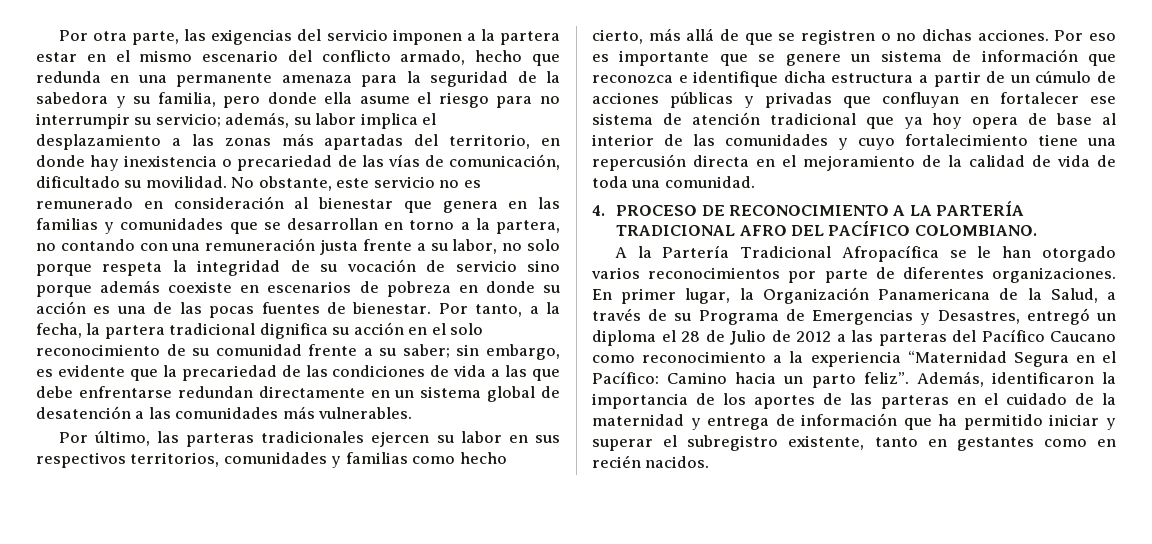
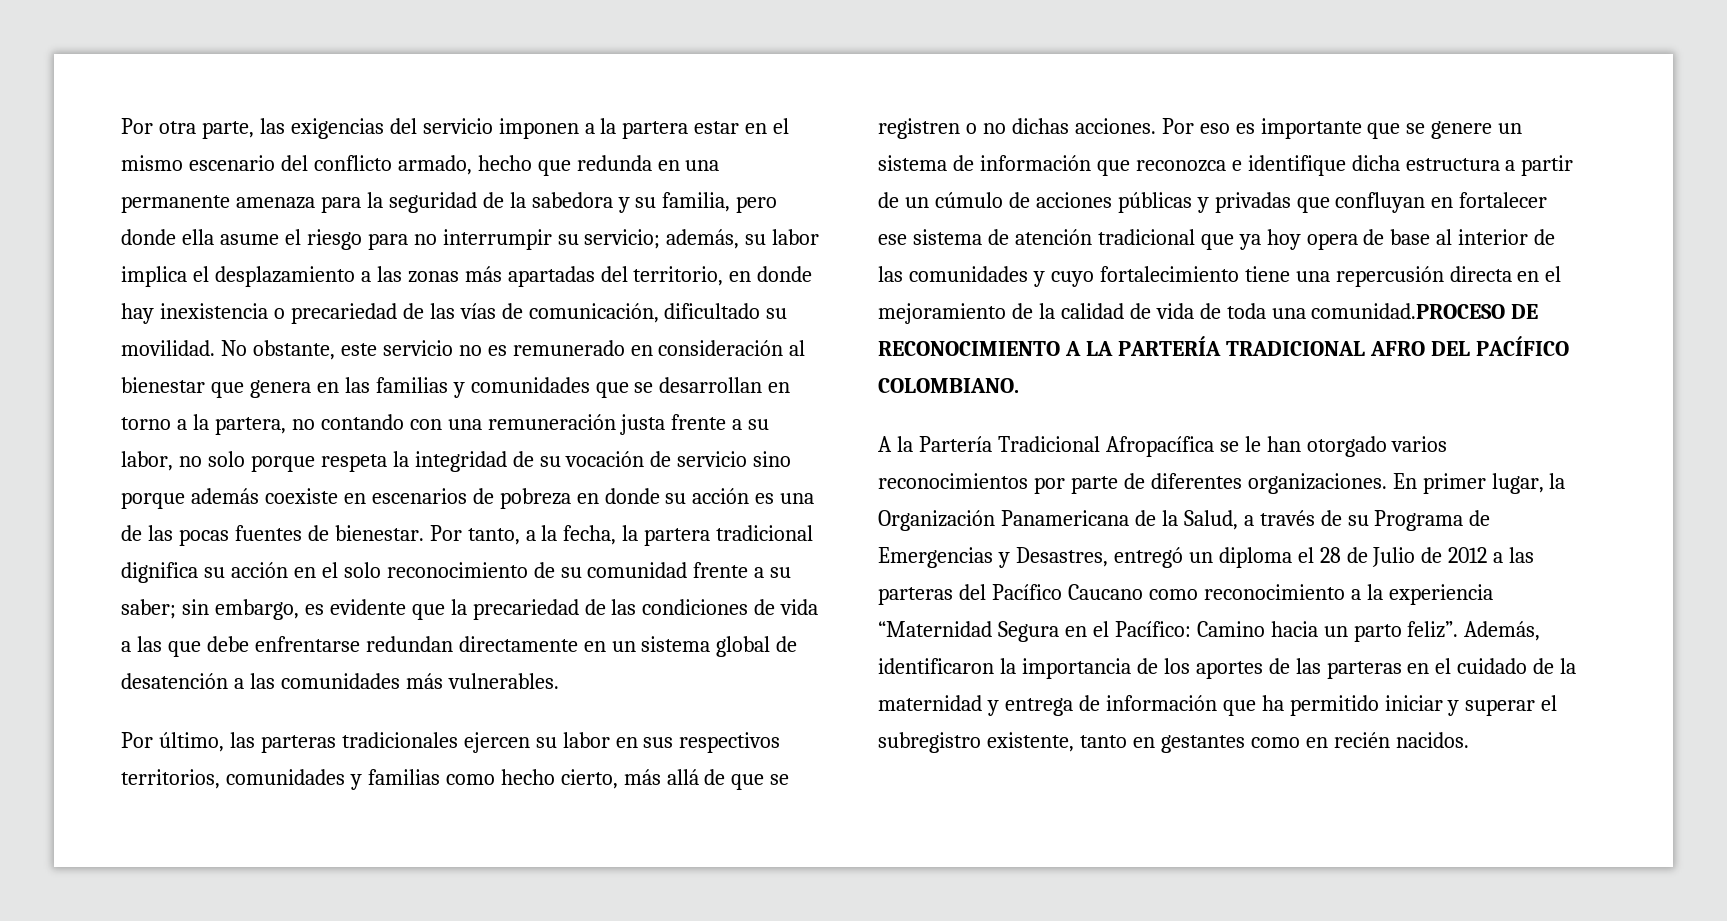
[664,176,755,188] [592,205,698,216] comunidad. // 4. PROCESO -> [1311,303,1506,319] comunidad.PROCESO

